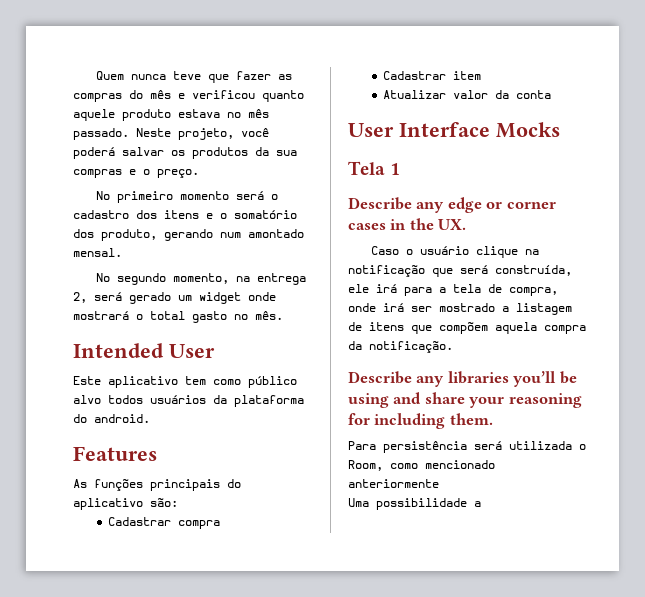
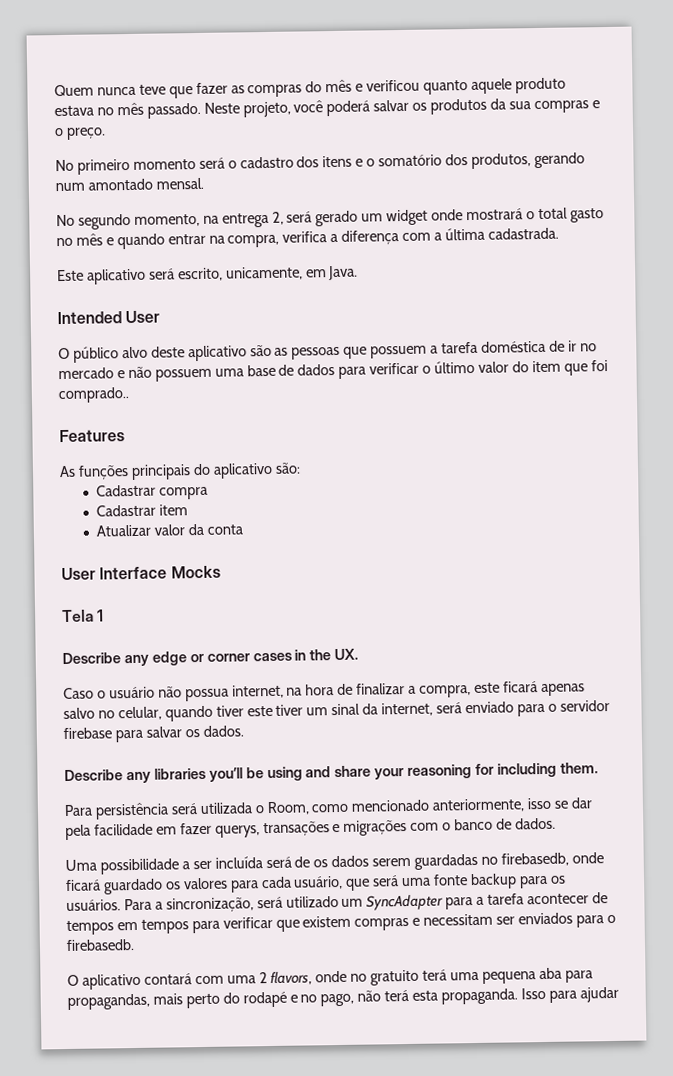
[101,229,157,241] produto, -> [470,153,531,169] produtos,
[255,311,283,320] [73,343,215,358] [73,376,297,388] [73,395,304,407] [73,414,150,423] mês. // Intended User // Este aplicativo tem como público alvo todos usuários da plataforma do android. -> [75,227,559,250] [57,265,359,285] [57,310,161,325] [58,340,597,363] [58,360,608,382] [58,387,129,404] mês e quando entrar na compra, verifica a diferença com a última cadastrada. // Este aplicativo será escrito, unicamente, em Java. // Intended User // O público alvo deste aplicativo são as pessoas que possuem a tarefa doméstica de ir no mercado e não possuem uma base de dados para verificar o último valor do item que foi comprado..
[476,246,540,258] [348,265,572,277] [348,284,558,296] [348,303,572,315] [348,322,586,334] [348,341,453,353] clique na notificação que será construída, ele irá para a tela de compra, onde irá ser mostrado a listagem de itens que compõem aquela compra da notificação. -> [157,681,585,702] [63,700,610,722] [63,725,244,743] não possua internet, na hora de finalizar a compra, este ficará apenas salvo no celular, quando tiver este tiver um sinal da internet, será enviado para o servidor firebase para salvar os dados.
[348,479,439,488] [348,498,481,510] anteriormente // Uma possibilidade a -> [432,797,593,813] [65,817,556,841] [65,852,604,875] [65,873,566,895] [66,892,608,913] [66,912,616,935] [66,939,135,951] [67,967,593,990] [67,986,619,1010] anteriormente, isso se dar pela facilidade em fazer querys, transações e migrações com o banco de dados. // Uma possibilidade a ser incluída será de os dados serem guardadas no firebasedb, onde ficará guardado os valores para cada usuário, que será uma fonte backup para os usuários. Para a sincronização, será utilizado um SyncAdapter para a tarefa acontecer de tempos em tempos para verificar que existem compras e necessitam ser enviados para o firebasedb. // O aplicativo contará com uma 2 flavors, onde no gratuito terá uma pequena aba para propagandas, mais perto do rodapé e no pago, não terá esta propaganda. Isso para ajudar

